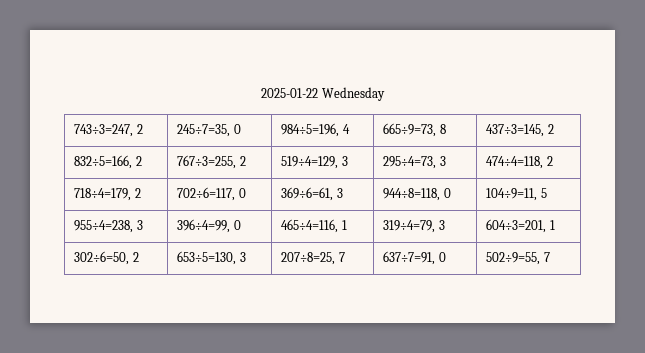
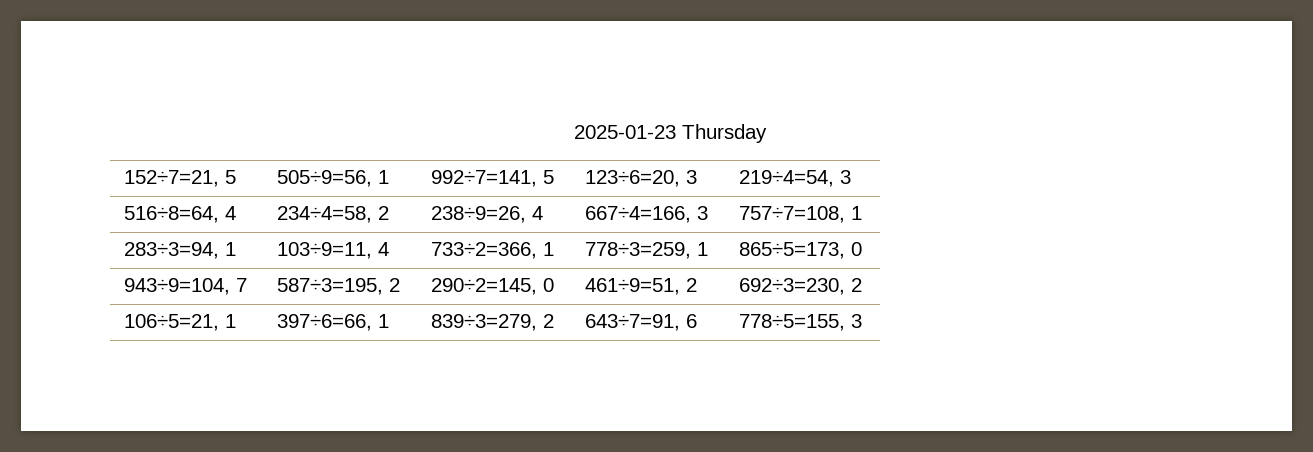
[261,87,385,101] [74,124,143,137] [177,124,241,137] [281,123,350,137] [383,123,446,137] [486,124,554,137] [74,155,142,169] [177,155,246,169] [281,156,348,169] [383,156,446,169] [486,156,553,169] [74,188,141,201] [177,187,246,201] [281,187,343,201] [383,188,451,201] [486,188,547,201] [74,220,143,233] [177,219,241,233] [281,219,347,233] [383,220,445,233] [486,219,555,233] [74,251,139,265] [177,251,246,265] [281,252,345,265] [383,251,446,265] [486,252,550,265] 2025-01-22 Wednesday // 743÷3=247, 2 | 245÷7=35, 0 | 984÷5=196, 4 | 665÷9=73, 8 | 437÷3=145, 2 // 832÷5=166, 2 | 767÷3=255, 2 | 519÷4=129, 3 | 295÷4=73, 3 | 474÷4=118, 2 // 718÷4=179, 2 | 702÷6=117, 0 | 369÷6=61, 3 | 944÷8=118, 0 | 104÷9=11, 5 // 955÷4=238, 3 | 396÷4=99, 0 | 465÷4=116, 1 | 319÷4=79, 3 | 604÷3=201, 1 // 302÷6=50, 2 | 653÷5=130, 3 | 207÷8=25, 7 | 637÷7=91, 0 | 502÷9=55, 7 -> [573,124,767,143] [124,170,237,187] [277,170,390,187] [431,170,555,187] [585,170,698,187] [739,170,852,187] [124,206,237,223] [277,206,390,223] [431,206,544,223] [585,206,709,223] [739,206,863,223] [124,242,237,259] [277,242,390,259] [431,242,555,259] [585,242,709,259] [739,242,863,259] [124,278,248,295] [277,278,401,295] [431,278,555,295] [585,278,698,295] [739,278,863,295] [124,314,237,331] [277,314,390,331] [431,314,555,331] [585,314,698,331] [739,314,863,331] 2025-01-23 Thursday // 152÷7=21, 5 | 505÷9=56, 1 | 992÷7=141, 5 | 123÷6=20, 3 | 219÷4=54, 3 // 516÷8=64, 4 | 234÷4=58, 2 | 238÷9=26, 4 | 667÷4=166, 3 | 757÷7=108, 1 // 283÷3=94, 1 | 103÷9=11, 4 | 733÷2=366, 1 | 778÷3=259, 1 | 865÷5=173, 0 // 943÷9=104, 7 | 587÷3=195, 2 | 290÷2=145, 0 | 461÷9=51, 2 | 692÷3=230, 2 // 106÷5=21, 1 | 397÷6=66, 1 | 839÷3=279, 2 | 643÷7=91, 6 | 778÷5=155, 3

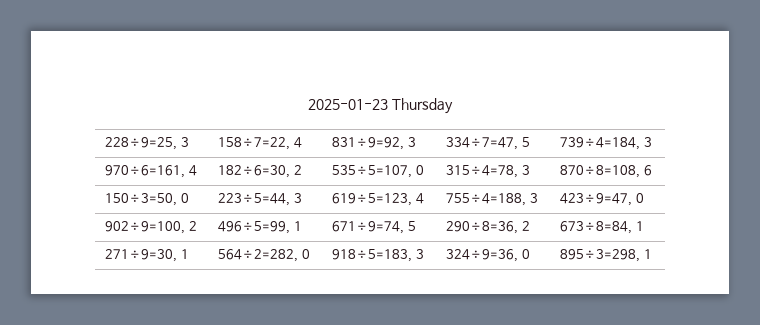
[124,170,237,187] [277,170,390,187] [431,170,555,187] [585,170,698,187] [739,170,852,187] [124,206,237,223] [277,206,390,223] [431,206,544,223] [585,206,709,223] [739,206,863,223] [124,242,237,259] [277,242,390,259] [431,242,555,259] [585,242,709,259] [739,242,863,259] [124,278,248,295] [277,278,401,295] [431,278,555,295] [585,278,698,295] [739,278,863,295] [124,314,237,331] [277,314,390,331] [431,314,555,331] [585,314,698,331] [739,314,863,331] 152÷7=21, 5 | 505÷9=56, 1 | 992÷7=141, 5 | 123÷6=20, 3 | 219÷4=54, 3 // 516÷8=64, 4 | 234÷4=58, 2 | 238÷9=26, 4 | 667÷4=166, 3 | 757÷7=108, 1 // 283÷3=94, 1 | 103÷9=11, 4 | 733÷2=366, 1 | 778÷3=259, 1 | 865÷5=173, 0 // 943÷9=104, 7 | 587÷3=195, 2 | 290÷2=145, 0 | 461÷9=51, 2 | 692÷3=230, 2 // 106÷5=21, 1 | 397÷6=66, 1 | 839÷3=279, 2 | 643÷7=91, 6 | 778÷5=155, 3 -> [105,137,189,150] [218,137,302,150] [332,137,416,150] [446,137,530,150] [560,137,652,150] [105,165,197,178] [218,165,302,178] [332,165,424,178] [446,165,530,178] [560,165,652,178] [105,193,189,206] [218,193,302,206] [332,193,424,206] [446,193,538,206] [560,193,644,206] [105,221,197,234] [218,221,302,234] [332,221,416,234] [446,221,530,234] [560,221,644,234] [105,249,189,262] [218,249,310,262] [332,249,424,262] [446,249,530,262] [560,249,652,262] 228÷9=25, 3 | 158÷7=22, 4 | 831÷9=92, 3 | 334÷7=47, 5 | 739÷4=184, 3 // 970÷6=161, 4 | 182÷6=30, 2 | 535÷5=107, 0 | 315÷4=78, 3 | 870÷8=108, 6 // 150÷3=50, 0 | 223÷5=44, 3 | 619÷5=123, 4 | 755÷4=188, 3 | 423÷9=47, 0 // 902÷9=100, 2 | 496÷5=99, 1 | 671÷9=74, 5 | 290÷8=36, 2 | 673÷8=84, 1 // 271÷9=30, 1 | 564÷2=282, 0 | 918÷5=183, 3 | 324÷9=36, 0 | 895÷3=298, 1

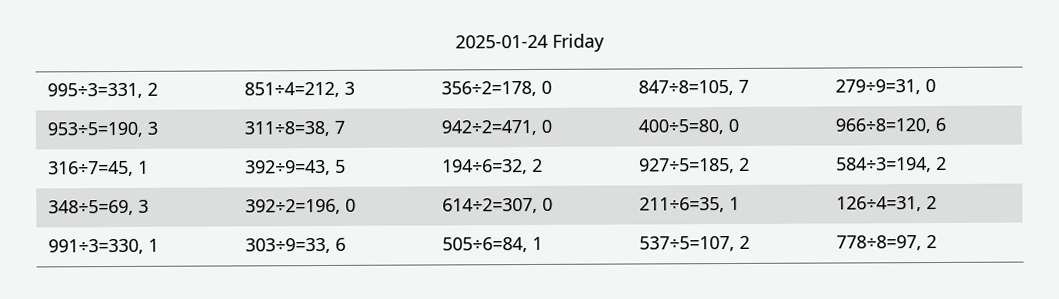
[308,98,453,114] [105,137,189,150] [218,137,302,150] [332,137,416,150] [446,137,530,150] [560,137,652,150] [105,165,197,178] [218,165,302,178] [332,165,424,178] [446,165,530,178] [560,165,652,178] [105,193,189,206] [218,193,302,206] [332,193,424,206] [446,193,538,206] [560,193,644,206] [105,221,197,234] [218,221,302,234] [332,221,416,234] [446,221,530,234] [560,221,644,234] [105,249,189,262] [218,249,310,262] [332,249,424,262] [446,249,530,262] [560,249,652,262] 2025-01-23 Thursday // 228÷9=25, 3 | 158÷7=22, 4 | 831÷9=92, 3 | 334÷7=47, 5 | 739÷4=184, 3 // 970÷6=161, 4 | 182÷6=30, 2 | 535÷5=107, 0 | 315÷4=78, 3 | 870÷8=108, 6 // 150÷3=50, 0 | 223÷5=44, 3 | 619÷5=123, 4 | 755÷4=188, 3 | 423÷9=47, 0 // 902÷9=100, 2 | 496÷5=99, 1 | 671÷9=74, 5 | 290÷8=36, 2 | 673÷8=84, 1 // 271÷9=30, 1 | 564÷2=282, 0 | 918÷5=183, 3 | 324÷9=36, 0 | 895÷3=298, 1 -> [454,33,605,52] [46,82,158,99] [243,81,355,98] [440,80,552,97] [637,79,749,96] [834,79,936,95] [46,121,158,138] [243,120,345,137] [440,119,552,136] [637,118,739,135] [834,117,946,134] [47,160,149,177] [244,159,346,176] [441,158,543,175] [638,157,750,174] [835,156,947,173] [47,199,149,216] [244,198,356,215] [441,197,553,214] [638,196,740,213] [835,196,937,212] [47,238,159,255] [244,237,346,254] [441,236,543,253] [638,235,750,252] [835,235,937,251] 2025-01-24 Friday // 995÷3=331, 2 | 851÷4=212, 3 | 356÷2=178, 0 | 847÷8=105, 7 | 279÷9=31, 0 // 953÷5=190, 3 | 311÷8=38, 7 | 942÷2=471, 0 | 400÷5=80, 0 | 966÷8=120, 6 // 316÷7=45, 1 | 392÷9=43, 5 | 194÷6=32, 2 | 927÷5=185, 2 | 584÷3=194, 2 // 348÷5=69, 3 | 392÷2=196, 0 | 614÷2=307, 0 | 211÷6=35, 1 | 126÷4=31, 2 // 991÷3=330, 1 | 303÷9=33, 6 | 505÷6=84, 1 | 537÷5=107, 2 | 778÷8=97, 2

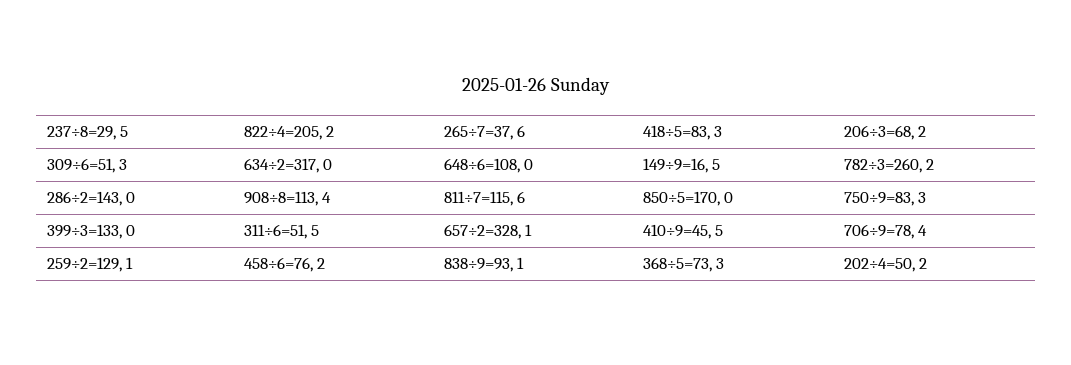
[454,33,605,52] [46,82,158,99] [243,81,355,98] [440,80,552,97] [637,79,749,96] [834,79,936,95] [46,121,158,138] [243,120,345,137] [440,119,552,136] [637,118,739,135] [834,117,946,134] [47,160,149,177] [244,159,346,176] [441,158,543,175] [638,157,750,174] [835,156,947,173] [47,199,149,216] [244,198,356,215] [441,197,553,214] [638,196,740,213] [835,196,937,212] [47,238,159,255] [244,237,346,254] [441,236,543,253] [638,235,750,252] [835,235,922,251] 2025-01-24 Friday // 995÷3=331, 2 | 851÷4=212, 3 | 356÷2=178, 0 | 847÷8=105, 7 | 279÷9=31, 0 // 953÷5=190, 3 | 311÷8=38, 7 | 942÷2=471, 0 | 400÷5=80, 0 | 966÷8=120, 6 // 316÷7=45, 1 | 392÷9=43, 5 | 194÷6=32, 2 | 927÷5=185, 2 | 584÷3=194, 2 // 348÷5=69, 3 | 392÷2=196, 0 | 614÷2=307, 0 | 211÷6=35, 1 | 126÷4=31, 2 // 991÷3=330, 1 | 303÷9=33, 6 | 505÷6=84, 1 | 537÷5=107, 2 | 778÷8=97, -> [461,77,611,95] [46,126,129,140] [243,126,335,140] [443,125,526,140] [642,125,723,140] [843,125,927,140] [46,158,128,173] [243,158,333,173] [443,158,534,173] [642,158,721,173] [843,158,935,173] [46,191,136,206] [243,191,332,206] [443,191,526,206] [642,191,734,206] [843,192,927,206] [46,224,136,239] [243,224,320,239] [443,224,533,239] [642,224,724,239] [843,224,928,239] [46,257,134,272] [243,257,326,272] [443,257,525,272] [642,257,725,272] [843,258,915,272] 2025-01-26 Sunday // 237÷8=29, 5 | 822÷4=205, 2 | 265÷7=37, 6 | 418÷5=83, 3 | 206÷3=68, 2 // 309÷6=51, 3 | 634÷2=317, 0 | 648÷6=108, 0 | 149÷9=16, 5 | 782÷3=260, 2 // 286÷2=143, 0 | 908÷8=113, 4 | 811÷7=115, 6 | 850÷5=170, 0 | 750÷9=83, 3 // 399÷3=133, 0 | 311÷6=51, 5 | 657÷2=328, 1 | 410÷9=45, 5 | 706÷9=78, 4 // 259÷2=129, 1 | 458÷6=76, 2 | 838÷9=93, 1 | 368÷5=73, 3 | 202÷4=50,

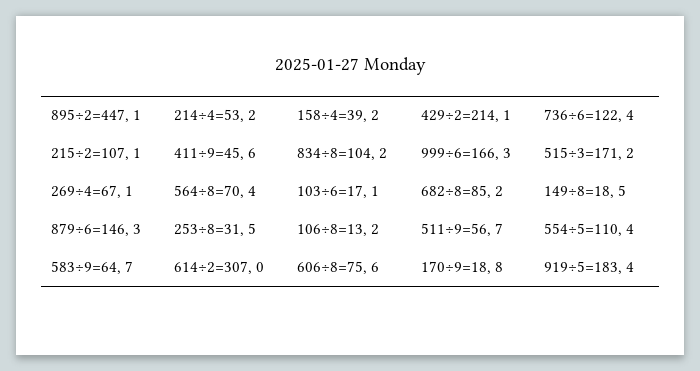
[461,77,611,95] [46,126,129,140] [243,126,335,140] [443,125,526,140] [642,125,723,140] [843,125,927,140] [46,158,128,173] [243,158,333,173] [443,158,534,173] [642,158,721,173] [843,158,935,173] [46,191,136,206] [243,191,332,206] [443,191,526,206] [642,191,734,206] [843,192,927,206] [46,224,136,239] [243,224,320,239] [443,224,533,239] [642,224,724,239] [843,224,928,239] [46,257,134,272] [243,257,326,272] [443,257,525,272] [642,257,725,272] [843,258,928,272] 2025-01-26 Sunday // 237÷8=29, 5 | 822÷4=205, 2 | 265÷7=37, 6 | 418÷5=83, 3 | 206÷3=68, 2 // 309÷6=51, 3 | 634÷2=317, 0 | 648÷6=108, 0 | 149÷9=16, 5 | 782÷3=260, 2 // 286÷2=143, 0 | 908÷8=113, 4 | 811÷7=115, 6 | 850÷5=170, 0 | 750÷9=83, 3 // 399÷3=133, 0 | 311÷6=51, 5 | 657÷2=328, 1 | 410÷9=45, 5 | 706÷9=78, 4 // 259÷2=129, 1 | 458÷6=76, 2 | 838÷9=93, 1 | 368÷5=73, 3 | 202÷4=50, 2 -> [274,57,426,75] [50,109,142,122] [173,109,257,122] [296,109,380,122] [420,110,512,122] [543,109,635,122] [50,147,142,160] [173,147,257,160] [296,148,388,160] [420,148,512,160] [543,147,635,160] [50,185,134,198] [173,185,257,198] [296,185,380,198] [420,185,504,198] [543,185,627,198] [50,223,142,236] [173,223,257,236] [296,224,380,236] [420,223,504,236] [543,223,635,236] [50,261,134,274] [173,261,265,274] [296,261,380,274] [420,261,504,274] [543,261,635,274] 2025-01-27 Monday // 895÷2=447, 1 | 214÷4=53, 2 | 158÷4=39, 2 | 429÷2=214, 1 | 736÷6=122, 4 // 215÷2=107, 1 | 411÷9=45, 6 | 834÷8=104, 2 | 999÷6=166, 3 | 515÷3=171, 2 // 269÷4=67, 1 | 564÷8=70, 4 | 103÷6=17, 1 | 682÷8=85, 2 | 149÷8=18, 5 // 879÷6=146, 3 | 253÷8=31, 5 | 106÷8=13, 2 | 511÷9=56, 7 | 554÷5=110, 4 // 583÷9=64, 7 | 614÷2=307, 0 | 606÷8=75, 6 | 170÷9=18, 8 | 919÷5=183, 4

